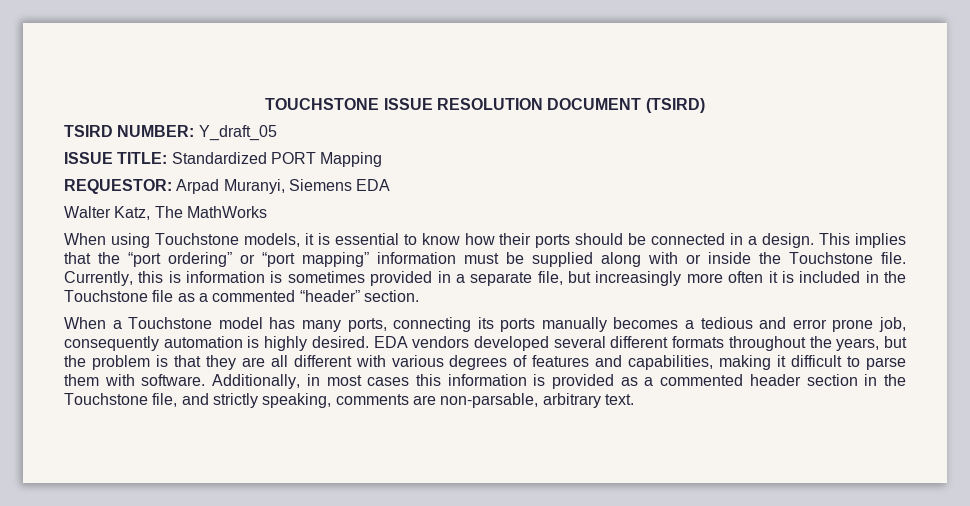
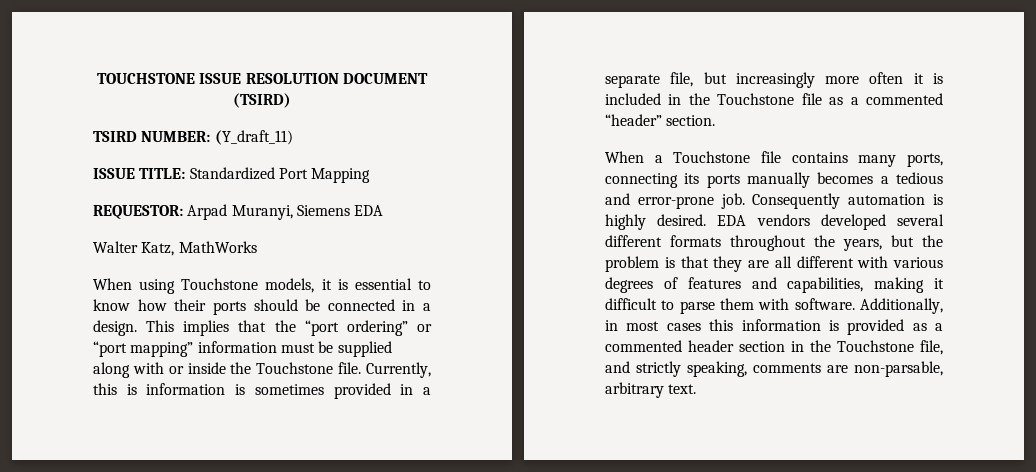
[198,125,277,141] Y_draft_05 -> [214,130,293,145] (Y_draft_11)
[270,152,316,164] PORT -> [278,168,308,179] Port
[154,206,183,218] The -> (175, 249) none
[218,317,296,329] model has -> [761,151,848,163] file contains
[792,317,907,332] [64,336,159,351] error prone job, consequently -> [637,193,841,209] error-prone job. Consequently

